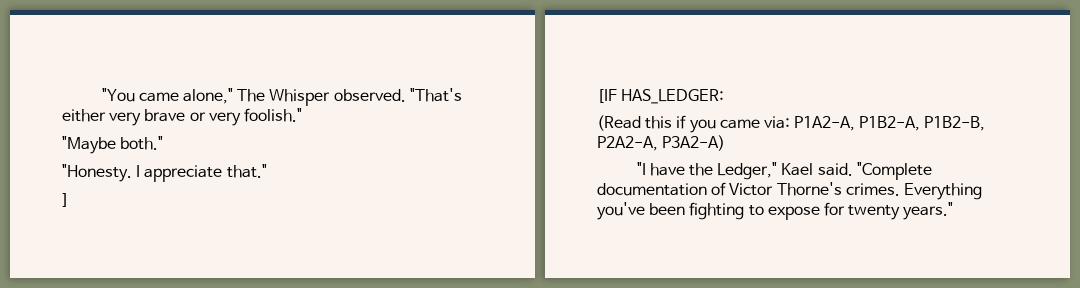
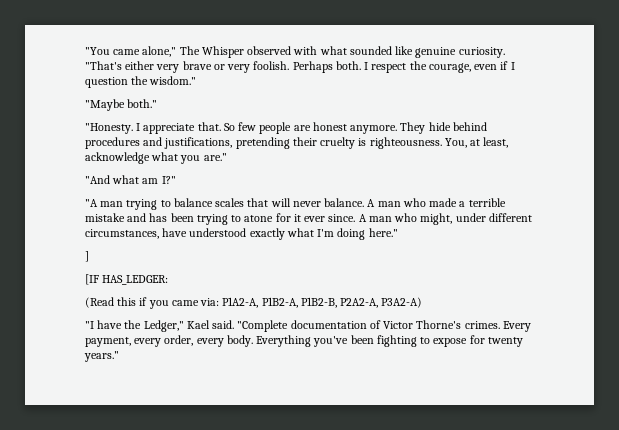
[333,89,406,102] observed. -> [247,46,505,58] observed with what sounded like genuine curiosity.
[243,108,302,122] foolish." -> [253,61,515,73] [85,76,197,88] foolish. Perhaps both. I respect the courage, even if I question the wisdom."
[226,164,267,178] that." -> [197,122,487,134] [85,137,509,149] [85,152,227,164] [85,175,176,184] [85,198,506,210] [85,213,532,225] [85,228,398,240] that. So few people are honest anymore. They hide behind procedures and justifications, pretending their cruelty is righteousness. You, at least, acknowledge what you are." // "And what am I?" // "A man trying to balance scales that will never balance. A man who made a terrible mistake and has been trying to atone for it ever since. A man who might, under different circumstances, have understood exactly what I'm doing here."
(900, 189) none -> [502,321,531,332] [85,335,253,347] Every payment, every order, every body.

